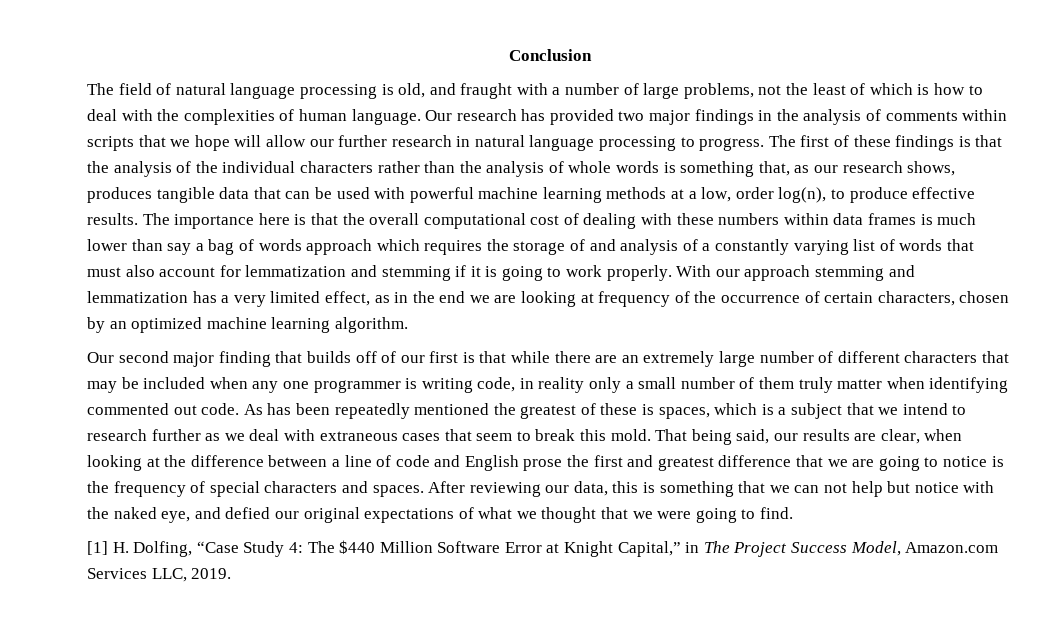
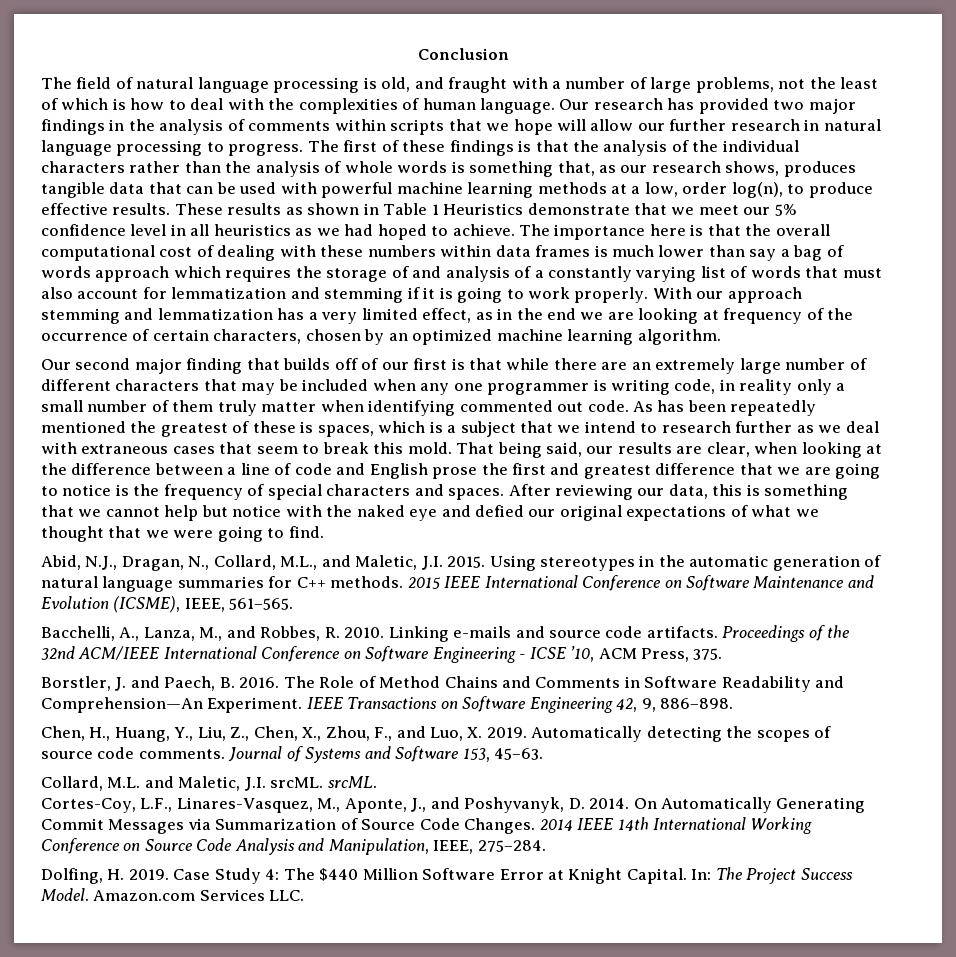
(138, 219) none -> [174,203,797,216] [41,224,515,240] These results as shown in Table 1 Heuristics demonstrate that we meet our 5% confidence level in all heuristics as we had hoped to achieve.
[794,483,848,493] can not -> [105,507,160,517] cannot
[161,511,191,523] eye, -> [409,509,438,521] eye
[87,541,239,557] [1] H. Dolfing, “Case -> [41,555,882,571] [41,575,874,592] [41,596,294,613] [41,625,851,642] [41,646,723,663] [41,676,845,692] [41,696,734,713] [41,726,832,742] [41,746,544,763] [41,776,377,791] [41,797,866,813] [41,817,813,834] [41,838,546,855] [41,868,211,884] Abid, N.J., Dragan, N., Collard, M.L., and Maletic, J.I. 2015. Using stereotypes in the automatic generation of natural language summaries for C++ methods. 2015 IEEE International Conference on Software Maintenance and Evolution (ICSME), IEEE, 561–565. // Bacchelli, A., Lanza, M., and Robbes, R. 2010. Linking e-mails and source code artifacts. Proceedings of the 32nd ACM/IEEE International Conference on Software Engineering - ICSE ’10, ACM Press, 375. // Borstler, J. and Paech, B. 2016. The Role of Method Chains and Comments in Software Readability and Comprehension—An Experiment. IEEE Transactions on Software Engineering 42, 9, 886–898. // Chen, H., Huang, Y., Liu, Z., Chen, X., Zhou, F., and Luo, X. 2019. Automatically detecting the scopes of source code comments. Journal of Systems and Software 153, 45–63. // Collard, M.L. and Maletic, J.I. srcML. srcML. // Cortes-Coy, L.F., Linares-Vasquez, M., Aponte, J., and Poshyvanyk, D. 2014. On Automatically Generating Commit Messages via Summarization of Source Code Changes. 2014 IEEE 14th International Working Conference on Source Code Analysis and Manipulation, IEEE, 275–284. // Dolfing, H. 2019. Case
[617,541,700,557] Capital,” in -> [626,868,712,884] Capital. In:
[850,541,901,556] Model, -> [41,888,89,901] Model.
[151,568,232,582] LLC, 2019. -> [269,890,305,901] LLC.

